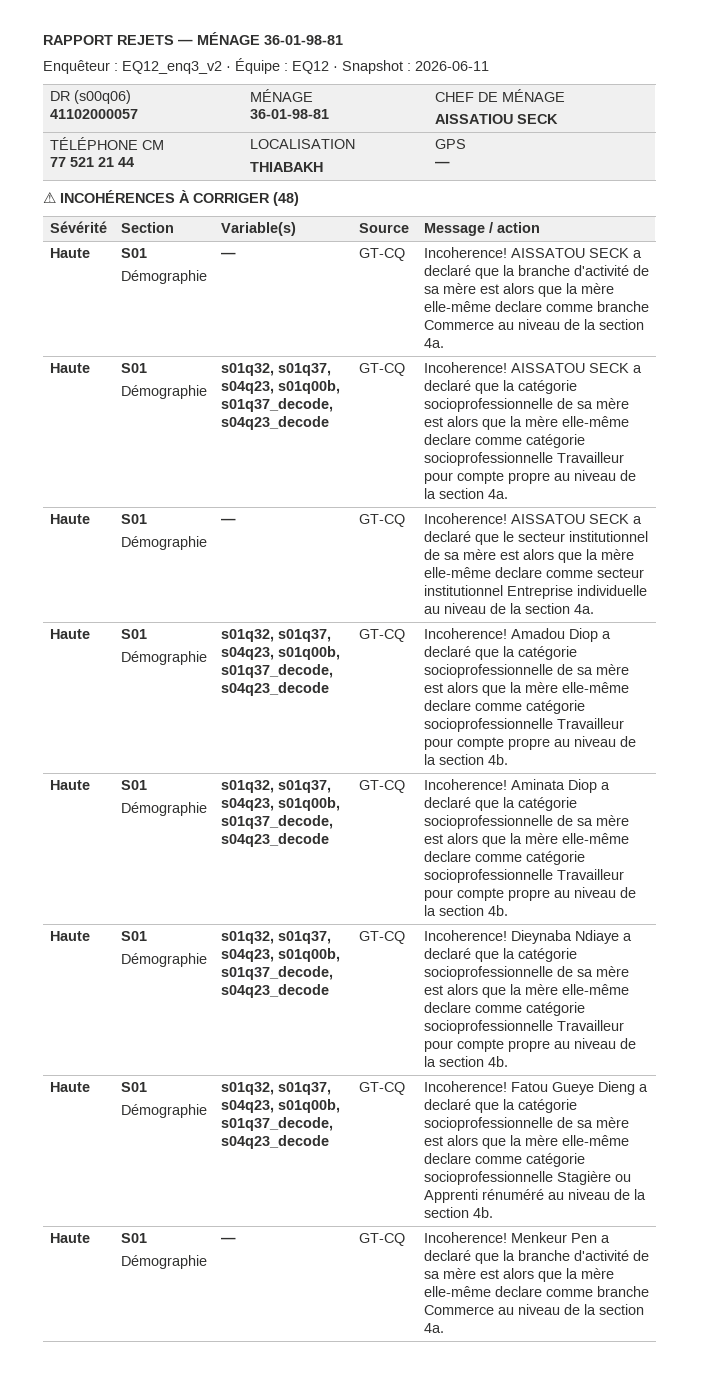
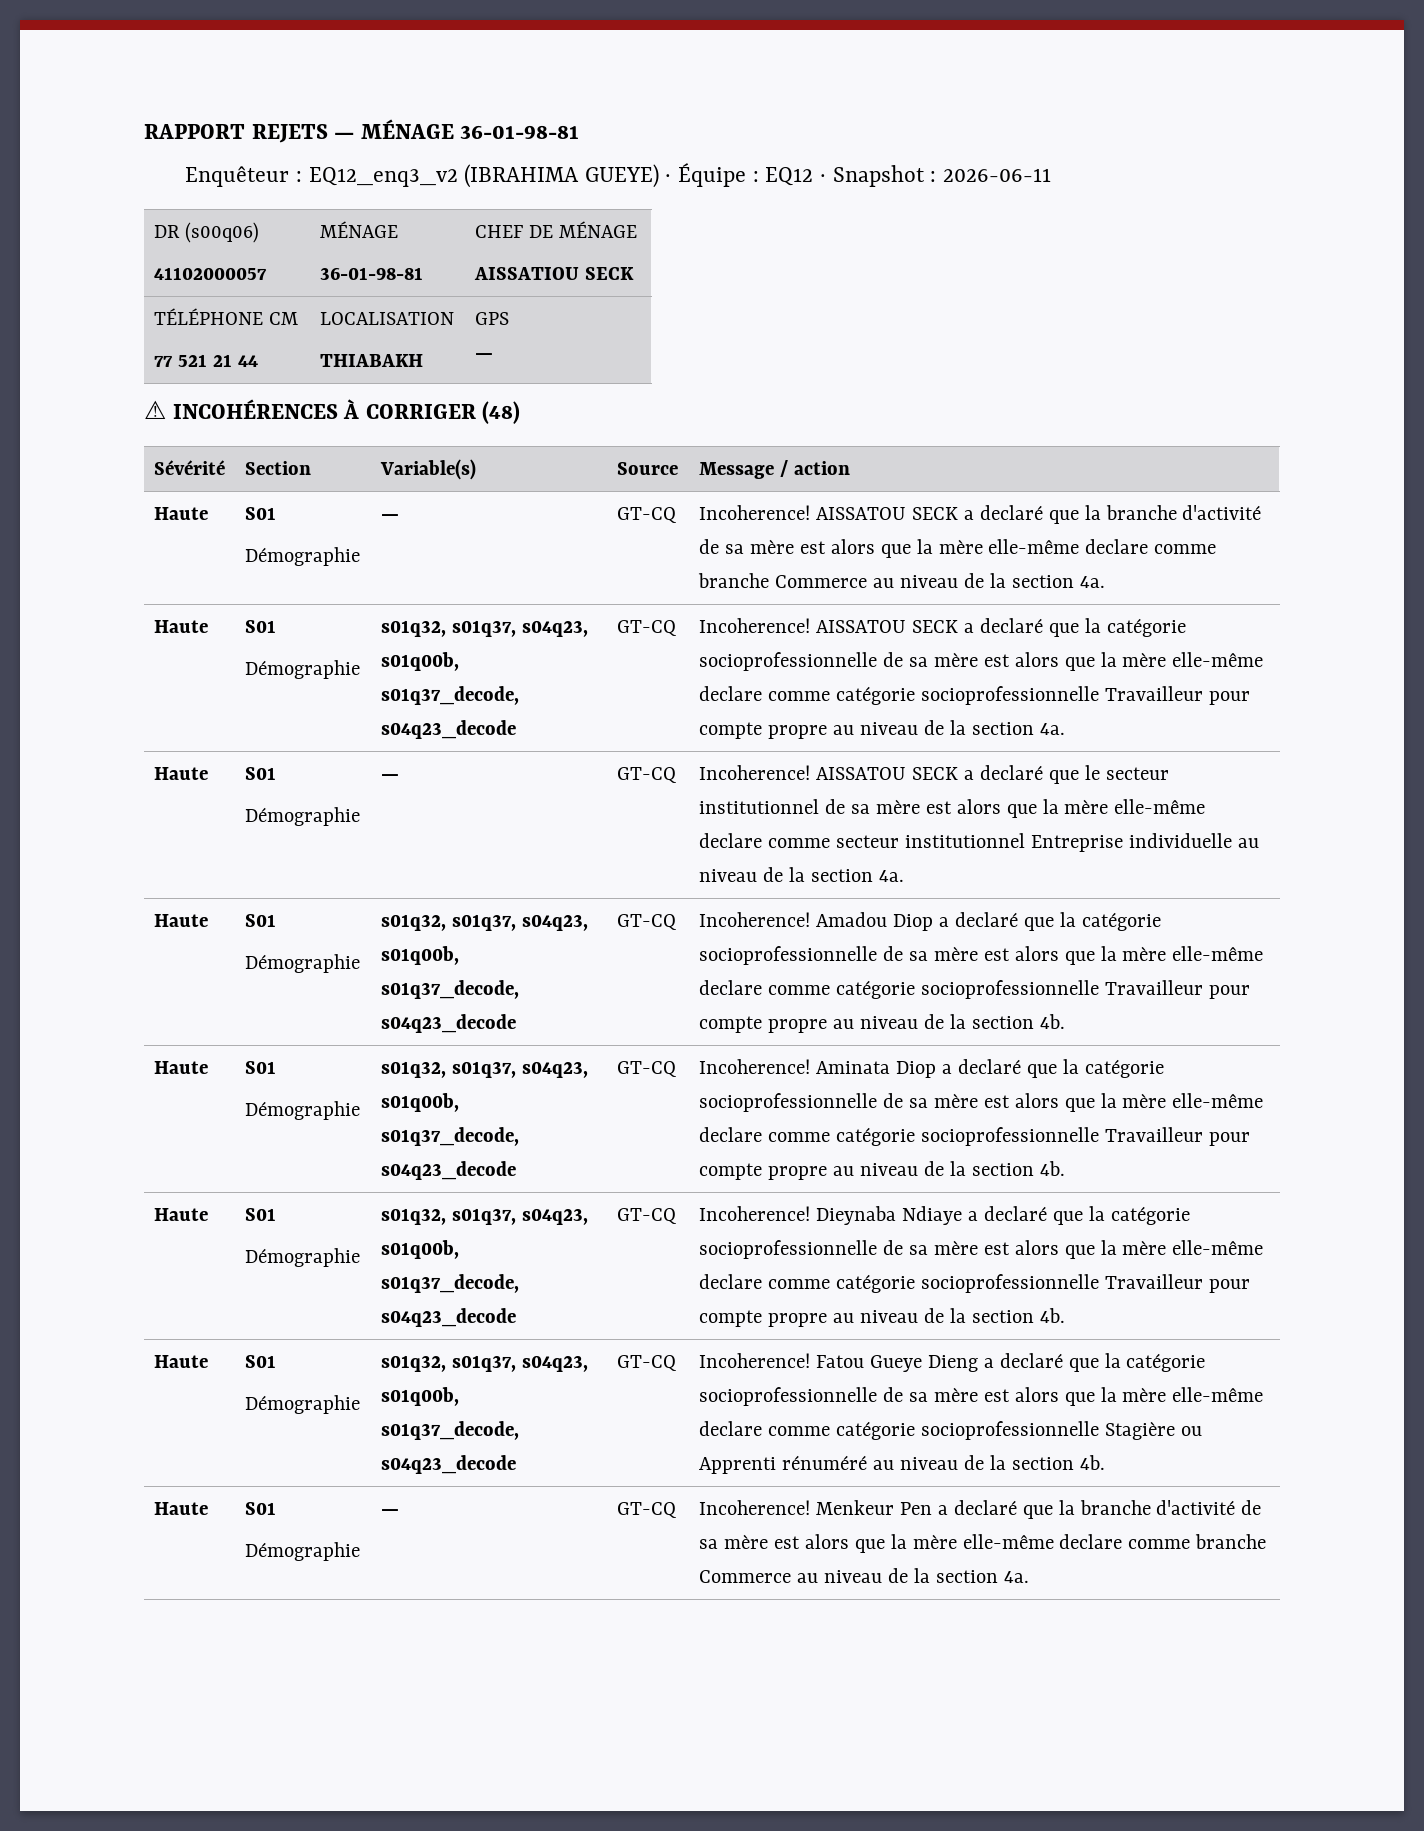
(222, 67) none -> [464,164,659,188] (IBRAHIMA GUEYE)

